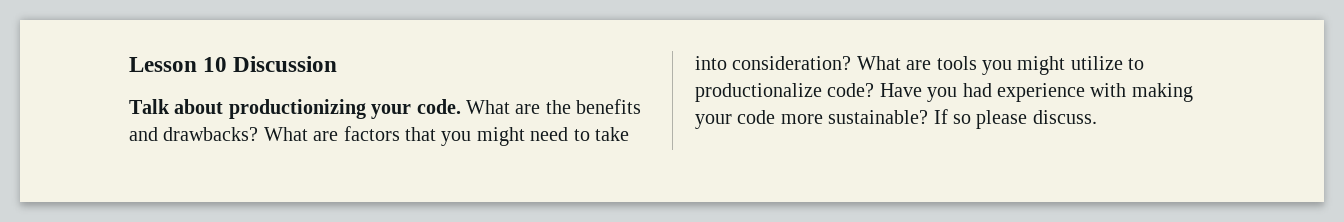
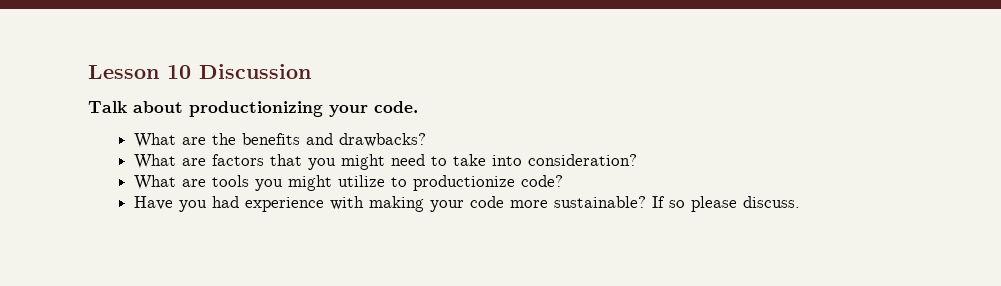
(461, 106) none -> (418, 107) //
(259, 134) none -> (426, 140) //
(852, 63) none -> (637, 160) //
[695,83,822,102] productionalize -> [412,175,515,191] productionize
(875, 90) none -> (563, 181) //

